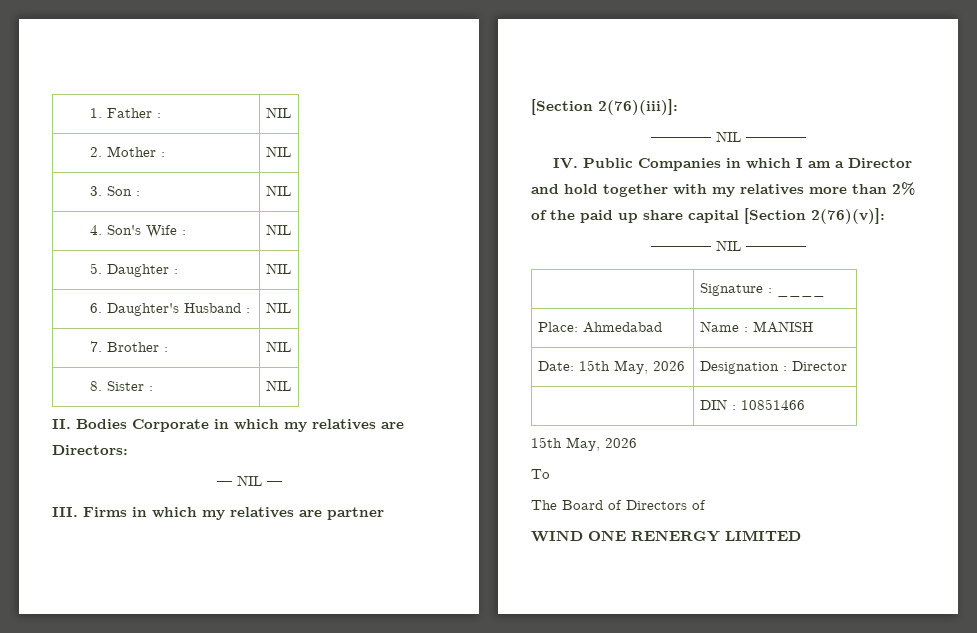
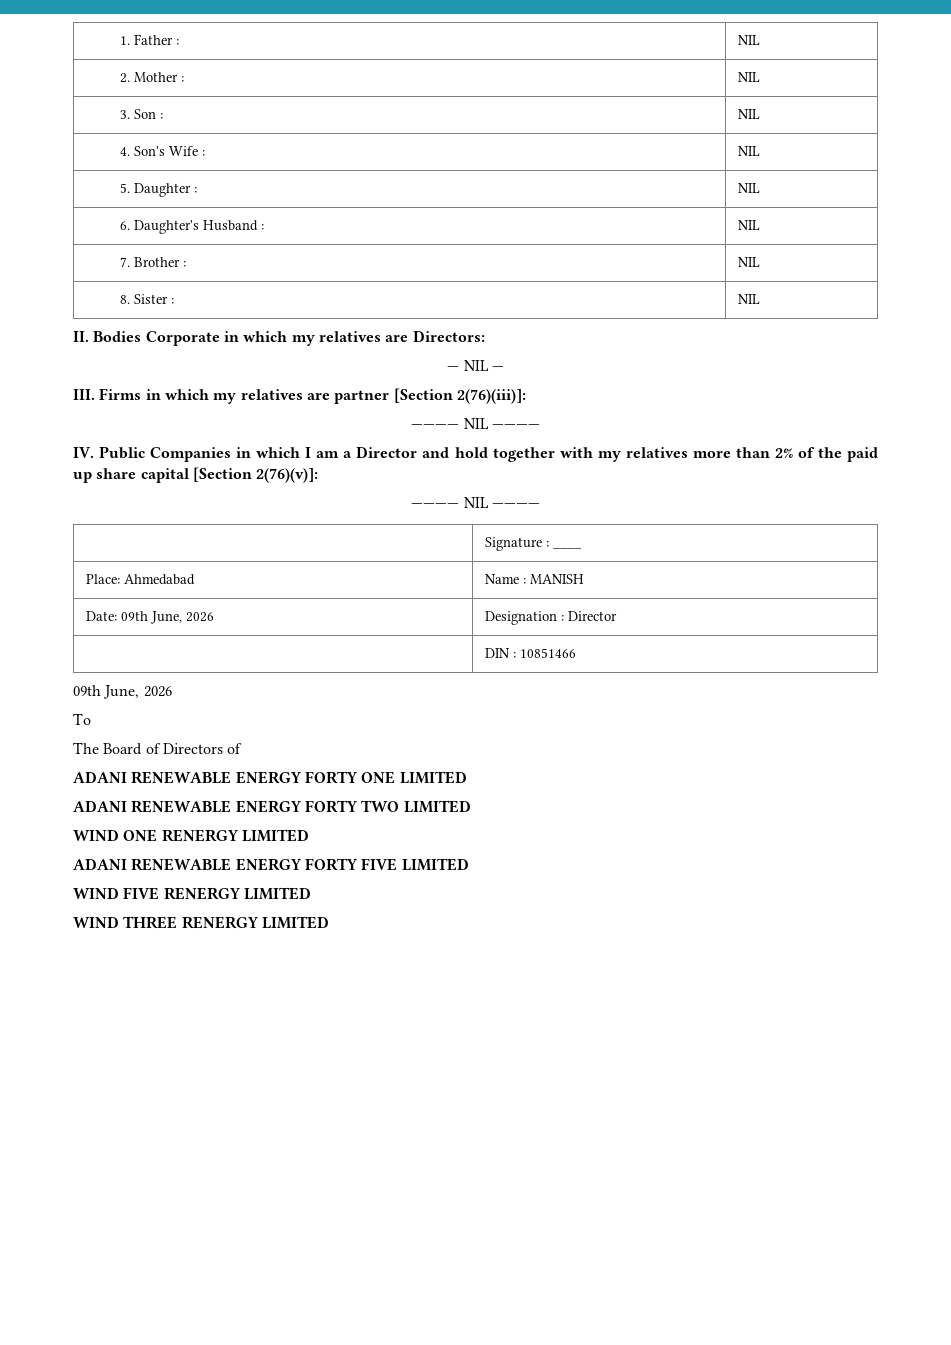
[578,360,648,374] 15th May, -> [120,611,182,624] 09th June,
[531,437,600,451] 15th May, -> [73,685,140,699] 09th June,
[531,530,626,542] WIND ONE -> [73,771,467,784] [73,800,471,813] [73,829,309,842] [73,858,469,871] [73,887,311,900] [73,916,178,929] ADANI RENEWABLE ENERGY FORTY ONE LIMITED // ADANI RENEWABLE ENERGY FORTY TWO LIMITED // WIND ONE RENERGY LIMITED // ADANI RENEWABLE ENERGY FORTY FIVE LIMITED // WIND FIVE RENERGY LIMITED // WIND THREE

